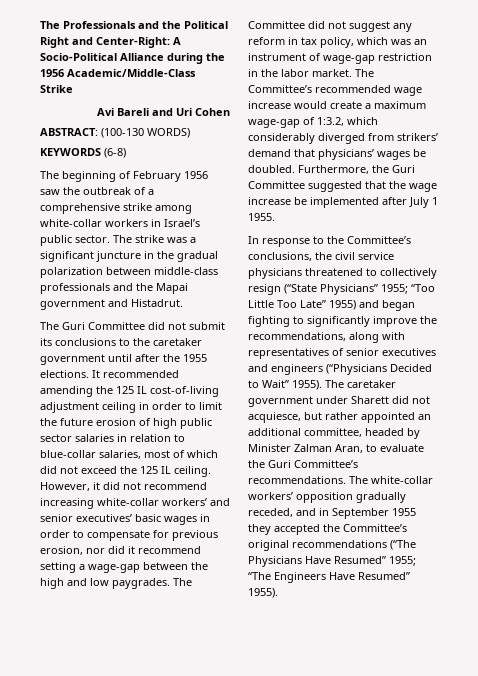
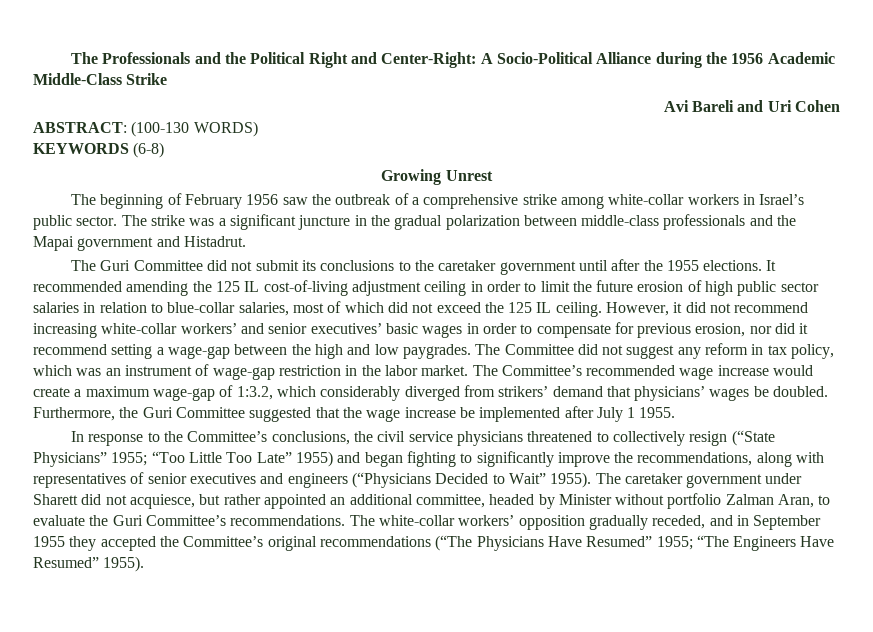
[67,69,196,77] Academic/Middle-Class -> [767,52,835,64] [33,73,122,85] Academic Middle-Class
(126, 153) none -> [381,169,493,185] // Growing Unrest
(291, 448) none -> [615,493,722,509] without portfolio

